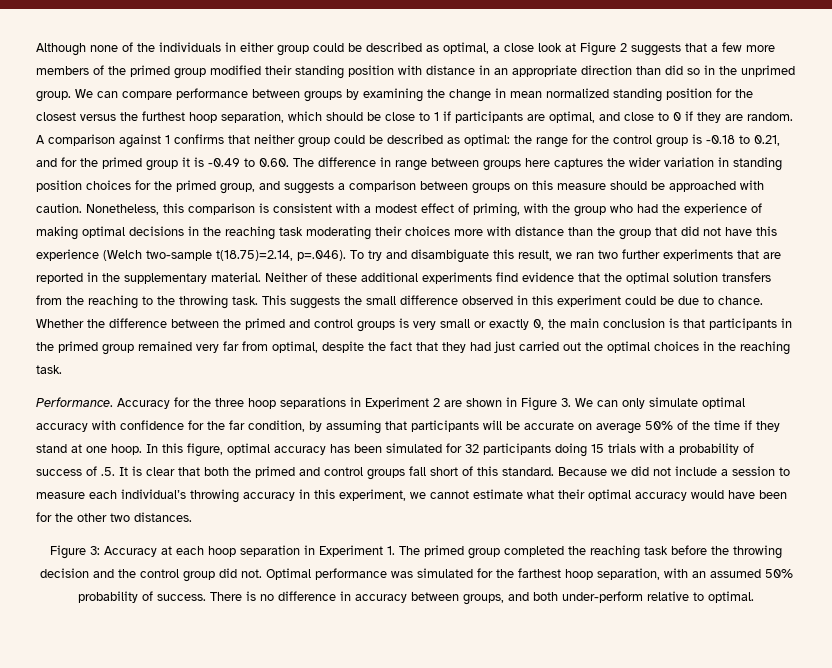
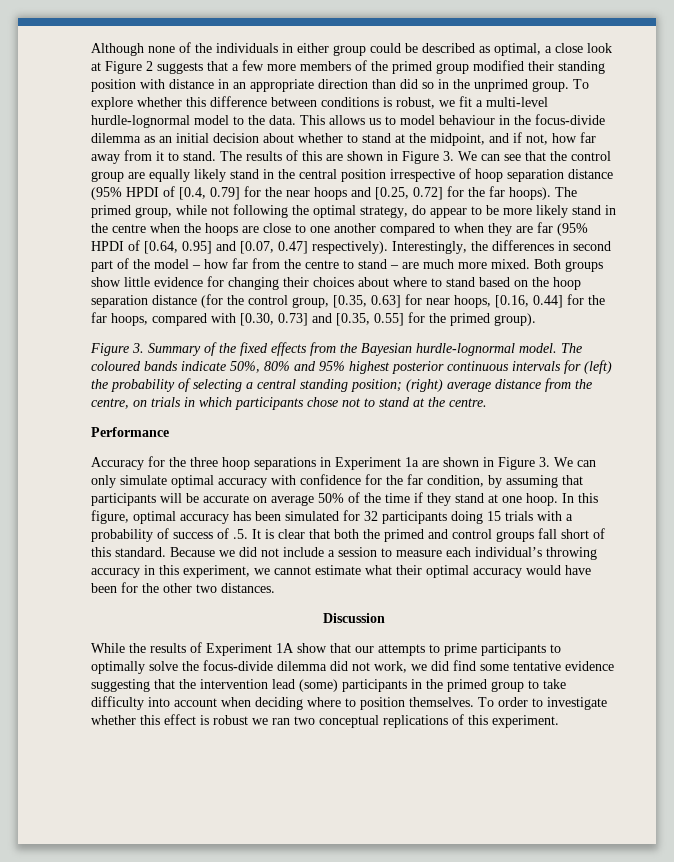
[75,88,753,102] [36,111,793,123] [36,134,780,148] [36,157,782,171] [36,180,764,194] [36,203,762,217] [36,226,777,240] [36,249,781,263] [36,272,771,284] [36,295,763,309] [36,318,792,332] [36,341,790,355] [36,365,62,374] [36,397,113,407] We can compare performance between groups by examining the change in mean normalized standing position for the closest versus the furthest hoop separation, which should be close to 1 if participants are optimal, and close to 0 if they are random. A comparison against 1 confirms that neither group could be described as optimal: the range for the control group is -0.18 to 0.21, and for the primed group it is -0.49 to 0.60. The difference in range between groups here captures the wider variation in standing position choices for the primed group, and suggests a comparison between groups on this measure should be approached with caution. Nonetheless, this comparison is consistent with a modest effect of priming, with the group who had the experience of making optimal decisions in the reaching task moderating their choices more with distance than the group that did not have this experience (Welch two-sample t(18.75)=2.14, p=.046). To try and disambiguate this result, we ran two further experiments that are reported in the supplementary material. Neither of these additional experiments find evidence that the optimal solution transfers from the reaching to the throwing task. This suggests the small difference observed in this experiment could be due to chance. Whether the difference between the primed and control groups is very small or exactly 0, the main conclusion is that participants in the primed group remained very far from optimal, despite the fact that they had just carried out the optimal choices in the reaching task. // Performance. -> [573,79,589,89] [91,96,548,110] [91,114,605,128] [91,132,596,146] [91,150,611,164] [91,168,613,182] [91,186,577,200] [91,204,616,218] [91,222,588,236] [91,240,611,254] [91,258,603,272] [91,276,581,290] [91,294,605,308] [91,312,536,326] [90,342,582,356] [91,360,612,374] [91,378,592,392] [91,397,487,410] [91,427,169,437] To explore whether this difference between conditions is robust, we fit a multi-level hurdle-lognormal model to the data. This allows us to model behaviour in the focus-divide dilemma as an initial decision about whether to stand at the midpoint, and if not, how far away from it to stand. The results of this are shown in Figure 3. We can see that the control group are equally likely stand in the central position irrespective of hoop separation distance (95% HPDI of [0.4, 0.79] for the near hoops and [0.25, 0.72] for the far hoops). The primed group, while not following the optimal strategy, do appear to be more likely stand in the centre when the hoops are close to one another compared to when they are far (95% HPDI of [0.64, 0.95] and [0.07, 0.47] respectively). Interestingly, the differences in second part of the model – how far from the centre to stand – are much more mixed. Both groups show little evidence for changing their choices about where to stand based on the hoop separation distance (for the control group, [0.35, 0.63] for near hoops, [0.16, 0.44] for the far hoops, compared with [0.30, 0.73] and [0.35, 0.55] for the primed group). // Figure 3. Summary of the fixed effects from the Bayesian hurdle-lognormal model. The coloured bands indicate 50%, 80% and 95% highest posterior continuous intervals for (left) the probability of selecting a central standing position; (right) average distance from the centre, on trials in which participants chose not to stand at the centre. // Performance //
[433,398,440,407] 2 -> [405,457,419,467] 1a
[50,545,782,559] [39,568,793,582] [78,591,754,605] Figure 3: Accuracy at each hoop separation in Experiment 1. The primed group completed the reaching task before the throwing decision and the control group did not. Optimal performance was simulated for the farthest hoop separation, with an assumed 50% probability of success. There is no difference in accuracy between groups, and both under-perform relative to optimal. -> [323,613,385,623] [91,642,561,656] [91,660,614,674] [91,679,566,692] [91,696,607,710] [91,714,559,728] Discussion // While the results of Experiment 1A show that our attempts to prime participants to optimally solve the focus-divide dilemma did not work, we did find some tentative evidence suggesting that the intervention lead (some) participants in the primed group to take difficulty into account when deciding where to position themselves. To order to investigate whether this effect is robust we ran two conceptual replications of this experiment.

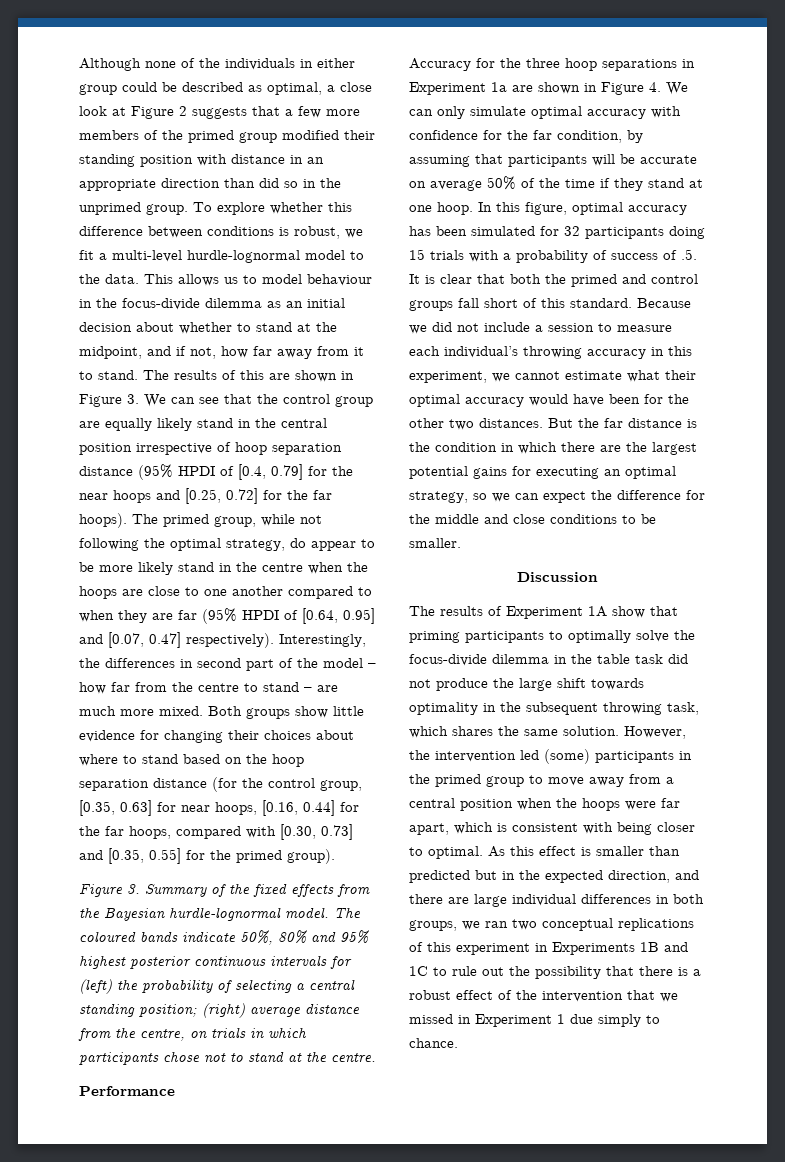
[539,457,550,467] 3. -> [649,82,661,92] 4.
(275, 588) none -> [548,418,697,428] [409,442,697,455] [409,466,676,479] [409,490,705,503] [409,514,656,524] [409,538,461,548] But the far distance is the condition in which there are the largest potential gains for executing an optimal strategy, so we can expect the difference for the middle and close conditions to be smaller.
[91,643,146,653] While the -> [409,606,435,616] The
[355,643,477,656] our attempts to prime -> [409,631,460,643] priming
[330,660,614,673] [91,679,295,692] did not work, we did find some tentative evidence suggesting that the intervention lead -> [554,654,688,664] [409,678,644,691] [409,702,699,715] [409,726,686,739] [409,750,539,762] in the table task did not produce the large shift towards optimality in the subsequent throwing task, which shares the same solution. However, the intervention led
[543,679,566,689] [91,696,607,710] [91,714,248,725] take difficulty into account when deciding where to position themselves. To order to investigate whether this effect is robust -> [548,774,674,787] [409,798,680,811] [409,822,695,835] [409,846,680,859] [409,870,699,883] [409,894,704,907] [409,920,457,931] move away from a central position when the hoops were far apart, which is consistent with being closer to optimal. As this effect is smaller than predicted but in the expected direction, and there are large individual differences in both groups,
[492,715,559,728] experiment. -> [456,942,688,955] [409,966,701,979] [409,990,678,1002] [409,1014,660,1027] [409,1038,458,1048] experiment in Experiments 1B and 1C to rule out the possibility that there is a robust effect of the intervention that we missed in Experiment 1 due simply to chance.

